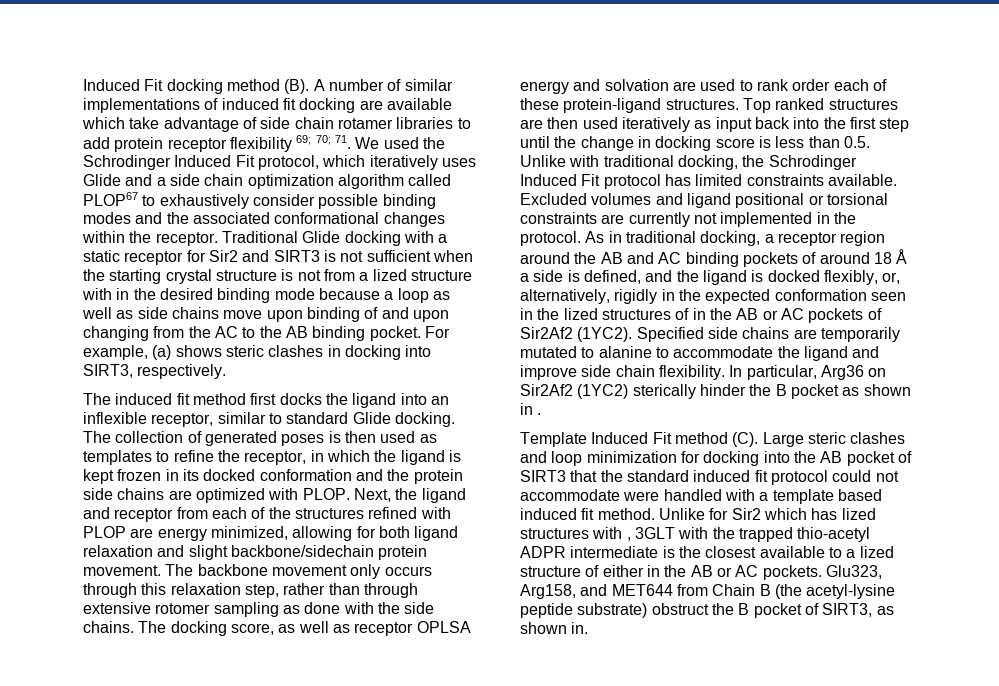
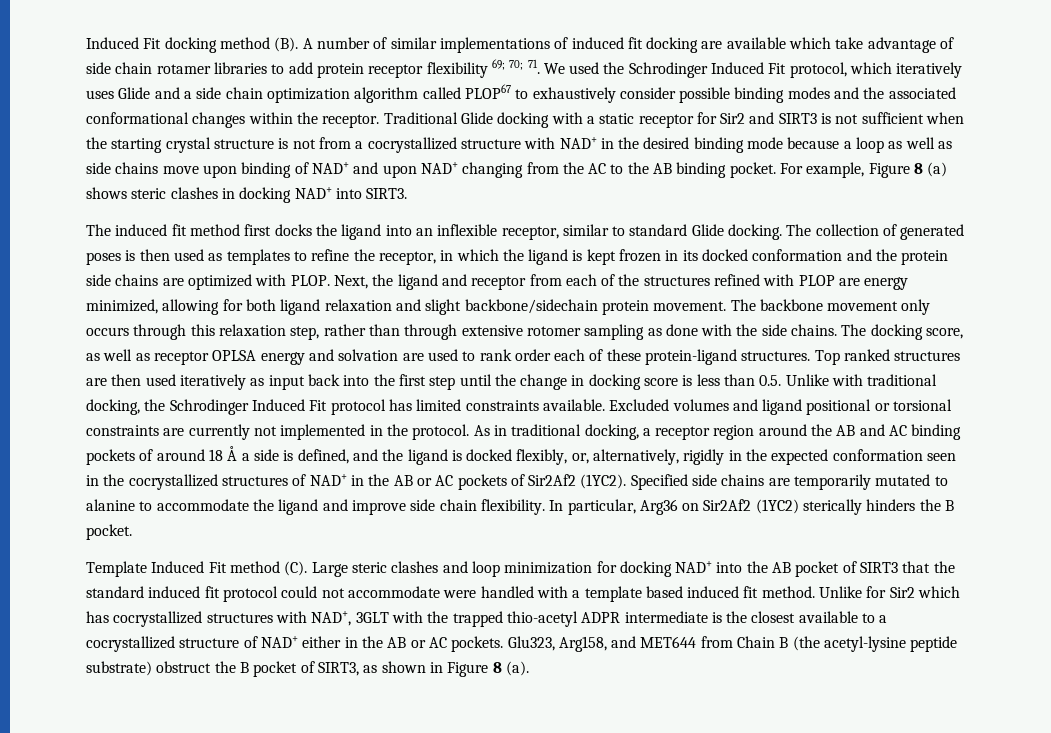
[372,269,407,281] lized -> [367,137,457,153] cocrystallized
(112, 294) none -> [559,137,597,149] NAD+
(379, 313) none -> [311,162,349,174] NAD+
(449, 316) none -> [420,162,458,174] NAD+
(148, 352) none -> [868,163,924,178] Figure 8
[405,345,432,357] [83,364,227,379] into SIRT3, respectively. -> [294,187,408,199] NAD+ into SIRT3.
[563,308,598,320] lized -> [128,474,218,490] cocrystallized
(690, 314) none -> [309,474,347,486] NAD+
[699,384,911,399] [520,403,542,415] hinder the B pocket as shown in . -> [866,499,955,511] [86,524,132,540] hinders the B pocket.
(760, 458) none -> [675,561,713,573] NAD+
[841,508,876,520] lized -> [113,611,203,627] cocrystallized
[626,537,631,541] , -> [311,611,352,626] NAD+,
[859,546,894,558] lized -> [86,636,175,652] cocrystallized
(600, 571) none -> [260,636,298,648] NAD+
[571,622,589,634] in. -> [429,661,529,677] in Figure 8 (a).

